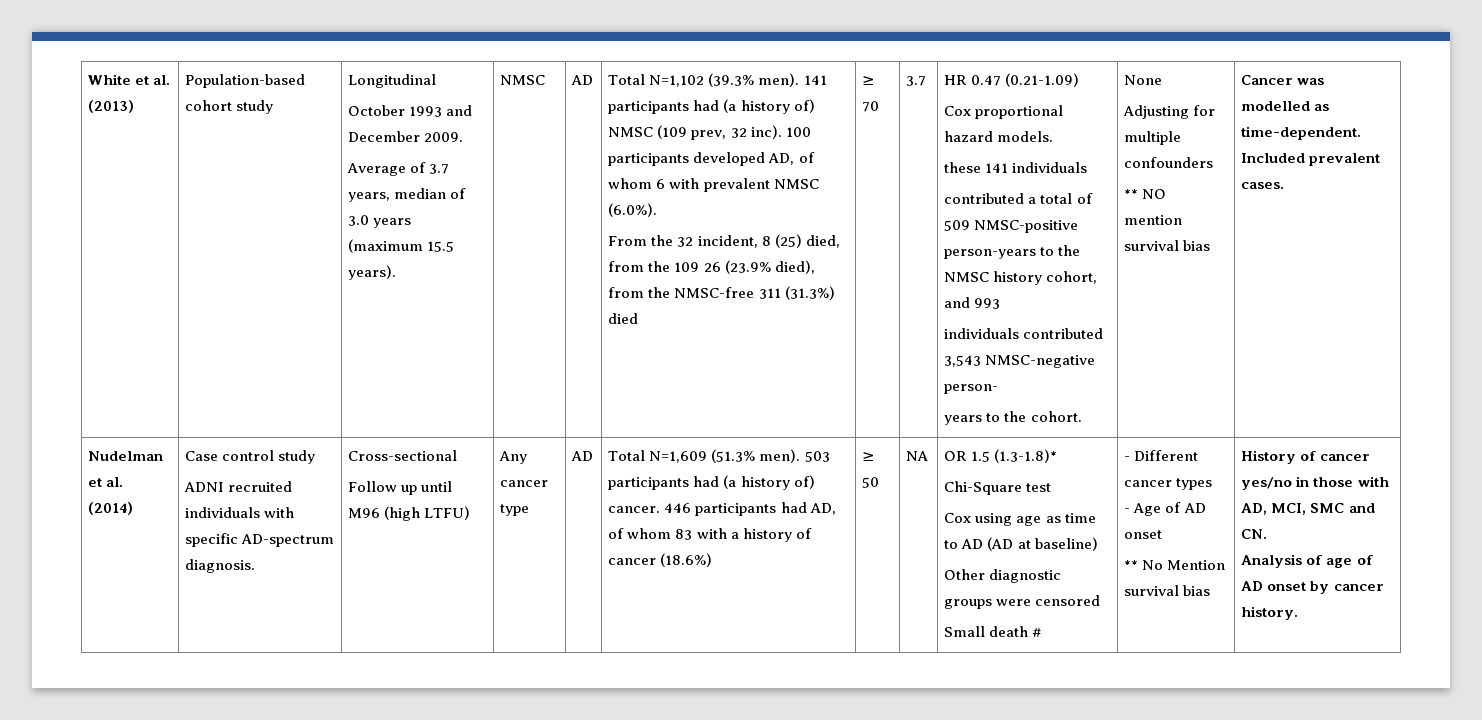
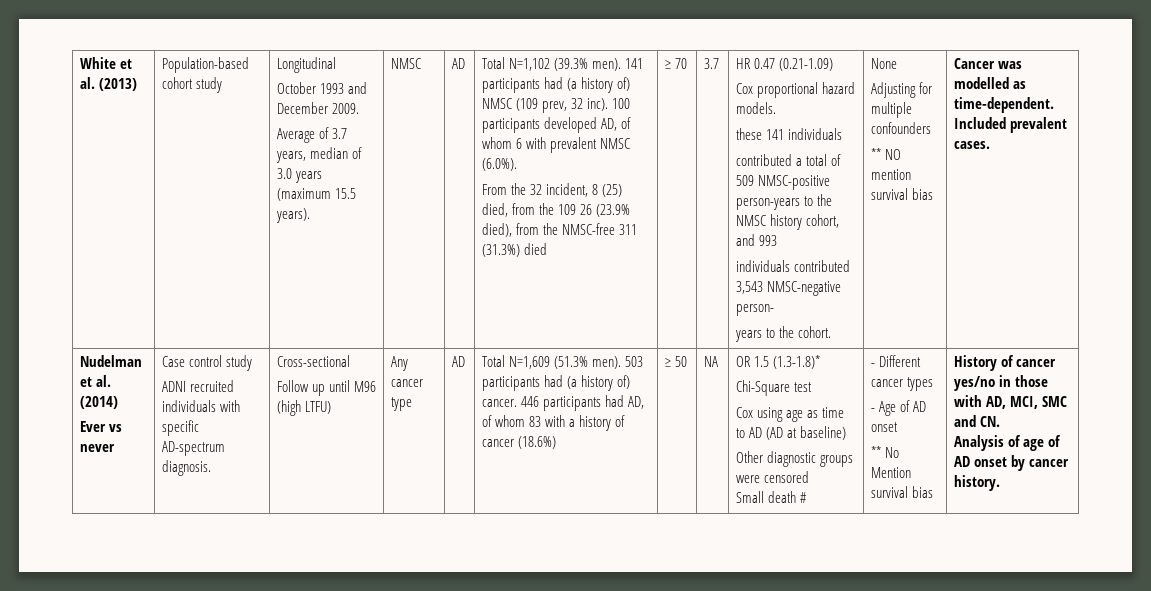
(134, 508) none -> [80,421,122,432] [80,444,116,452] // Ever vs never

